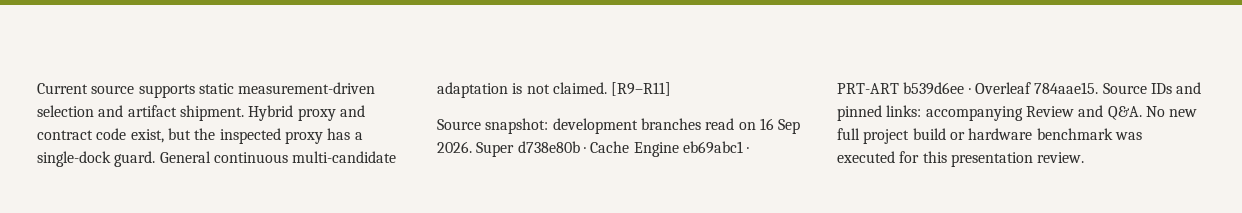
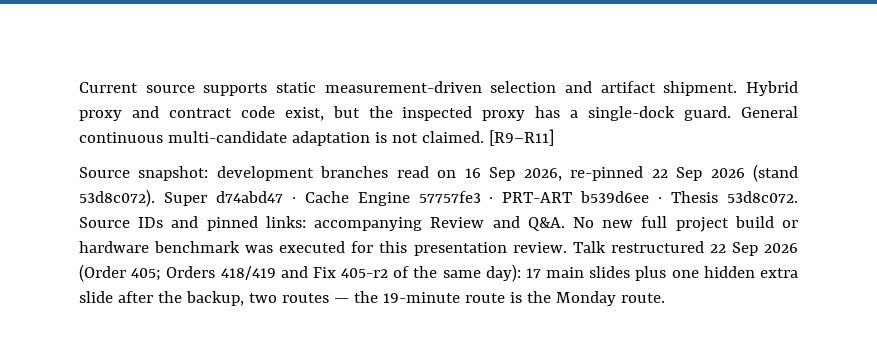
[437,141,580,157] 2026. Super d738e80b -> [523,164,798,182] [79,189,283,207] 2026, re-pinned 22 Sep 2026 (stand 53d8c072). Super d74abd47
[682,141,743,154] eb69abc1 -> [418,191,481,203] 57757fe3
[974,82,1099,94] Overleaf 784aae15. -> [671,191,798,203] Thesis 53d8c072.
(1085, 157) none -> [572,241,798,256] [79,264,798,282] [79,291,665,306] Talk restructured 22 Sep 2026 (Order 405; Orders 418/419 and Fix 405-r2 of the same day): 17 main slides plus one hidden extra slide after the backup, two routes — the 19-minute route is the Monday route.

